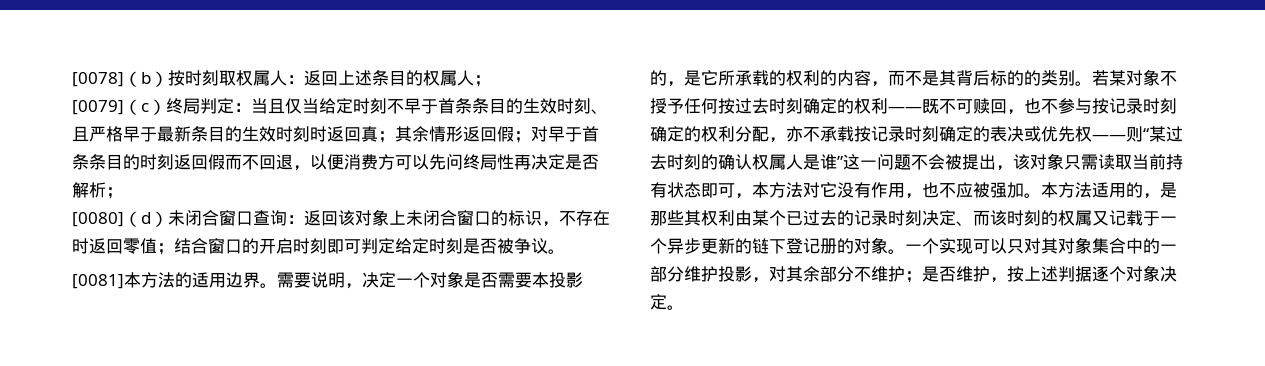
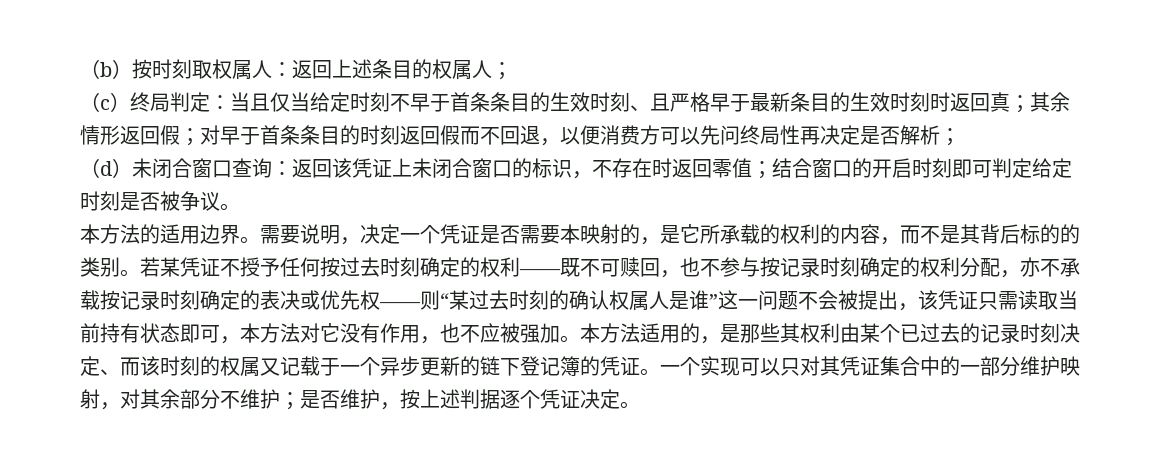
[72,72,124,87] [0078] -> (80, 69) none
[72,100,124,115] [0079] -> (512, 71) none
[72,212,124,227] [0080] -> (960, 137) none
[355,209,389,226] 对象 -> [352,158,392,178] 凭证
[72,274,124,289] [0081] -> (240, 207) none
[430,271,464,288] 对象 -> [440,224,480,244] 凭证
[549,272,583,288] 投影 -> [580,224,620,244] 映射
[1126,69,1160,86] 对象 -> [180,257,220,277] 凭证
[1030,153,1064,170] 对象 -> [938,290,978,310] 凭证
[820,237,888,254] 册的对象 -> [560,356,640,376] 簿的凭证
[1058,237,1092,254] 对象 -> [840,356,880,376] 凭证
[718,266,752,282] 投影 -> [1060,356,1080,376] [80,389,100,409] 映射
[1126,265,1160,282] 对象 -> [540,389,580,409] 凭证

